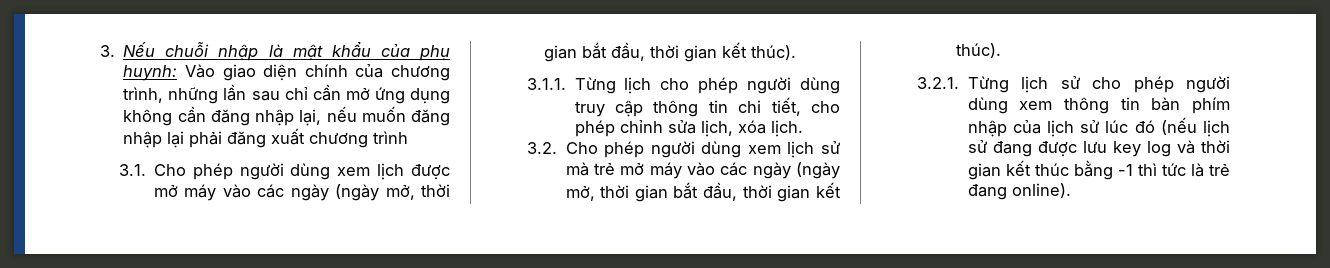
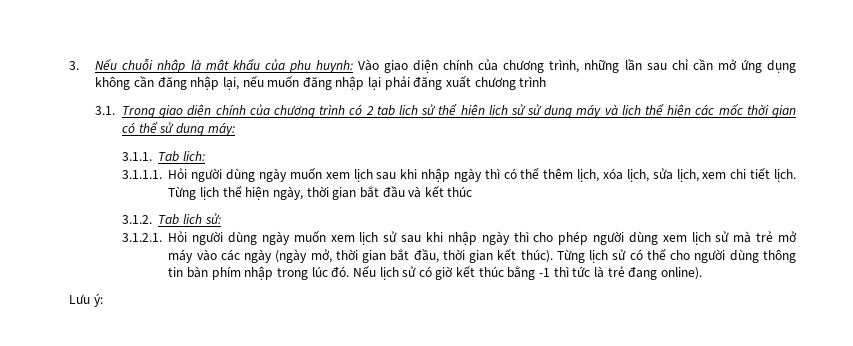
[153,163,450,180] [153,184,451,201] [543,42,796,62] [527,77,840,94] [574,97,840,117] [574,120,803,137] [527,142,598,154] Cho phép người dùng xem lịch được mở máy vào các ngày (ngày mở, thời gian bắt đầu, thời gian kết thúc). // 3.1.1. Từng lịch cho phép người dùng truy cập thông tin chi tiết, cho phép chỉnh sửa lịch, xóa lịch. // 3.2. Cho -> [122,104,796,118] [122,122,235,136] [121,151,206,164] [121,168,797,182] [168,185,473,200] [121,213,221,227] [121,231,554,245] Trong giao diện chính của chương trình có 2 tab lịch sử thể hiện lịch sử sử dụng máy và lịch thể hiện các mốc thời gian có thể sử dụng máy: // 3.1.1. Tab lịch: // 3.1.1.1. Hỏi người dùng ngày muốn xem lịch sau khi nhập ngày thì có thể thêm lịch, xóa lịch, sửa lịch, xem chi tiết lịch. Từng lịch thể hiện ngày, thời gian bắt đầu và kết thúc // 3.1.2. Tab lịch sử: // 3.1.2.1. Hỏi người dùng ngày muốn xem lịch sử sau khi nhập ngày thì cho
[917,77,960,89] // 3.2.1. -> (553, 256) none
[1091,76,1230,93] [967,97,1053,114] cho phép người dùng xem -> [629,249,759,263] có thể cho người dùng
[1012,117,1230,137] [967,140,1230,157] [967,163,1001,180] của lịch sử lúc đó (nếu lịch sử đang được lưu key log và thời gian -> [276,266,454,280] trong lúc đó. Nếu lịch sử có giờ
(1071, 190) none -> [69,293,103,307] // Lưu ý:

